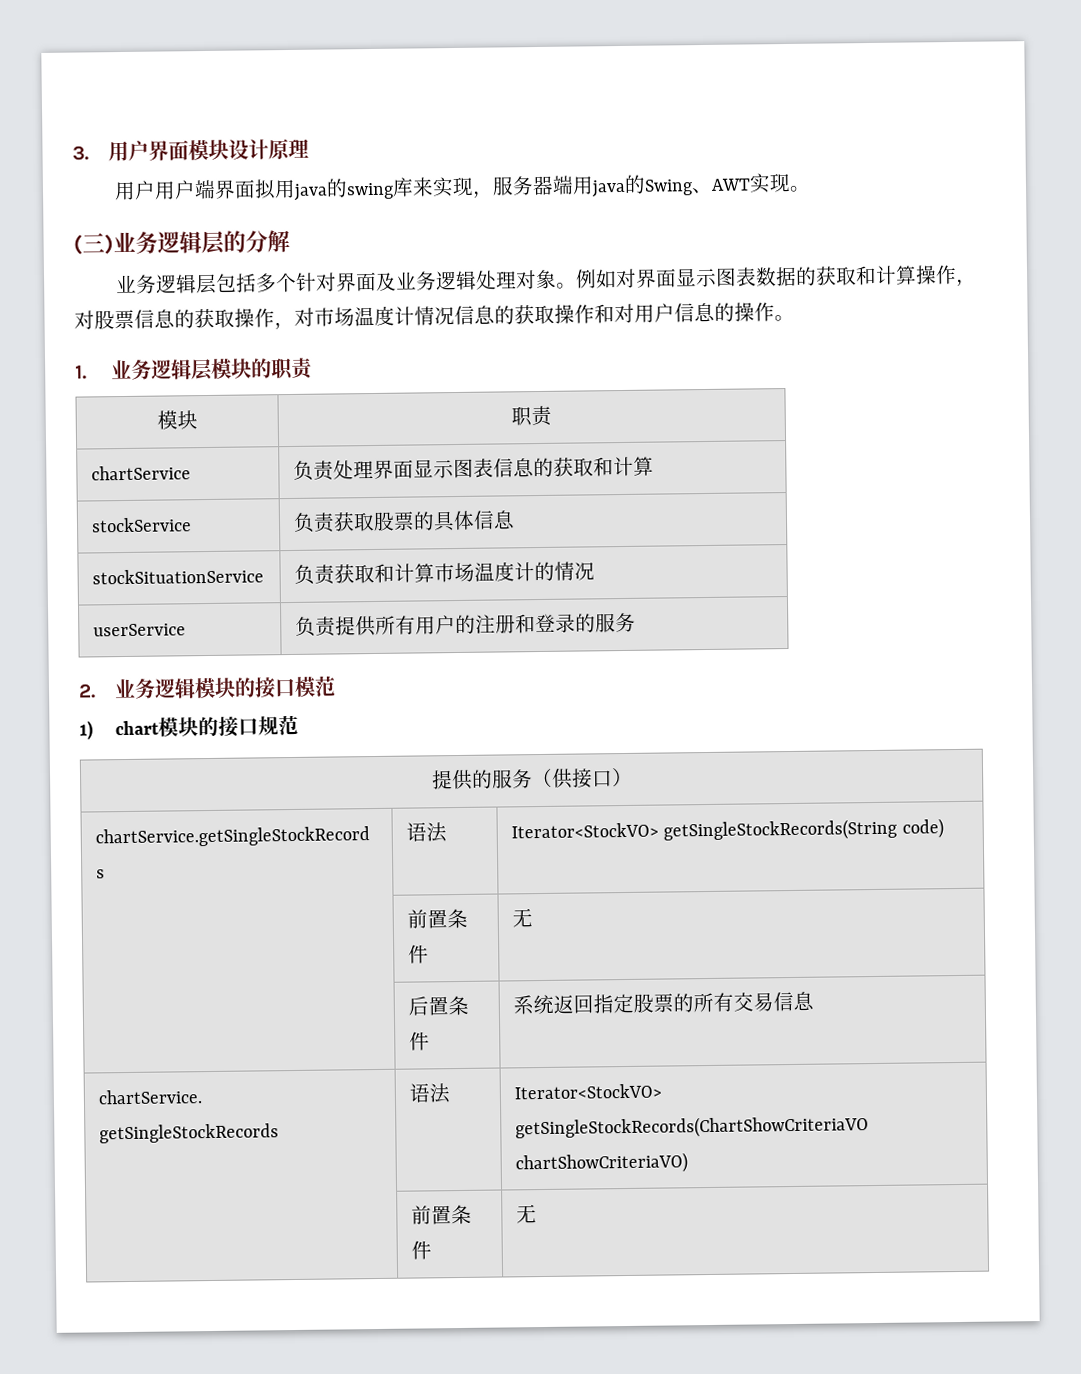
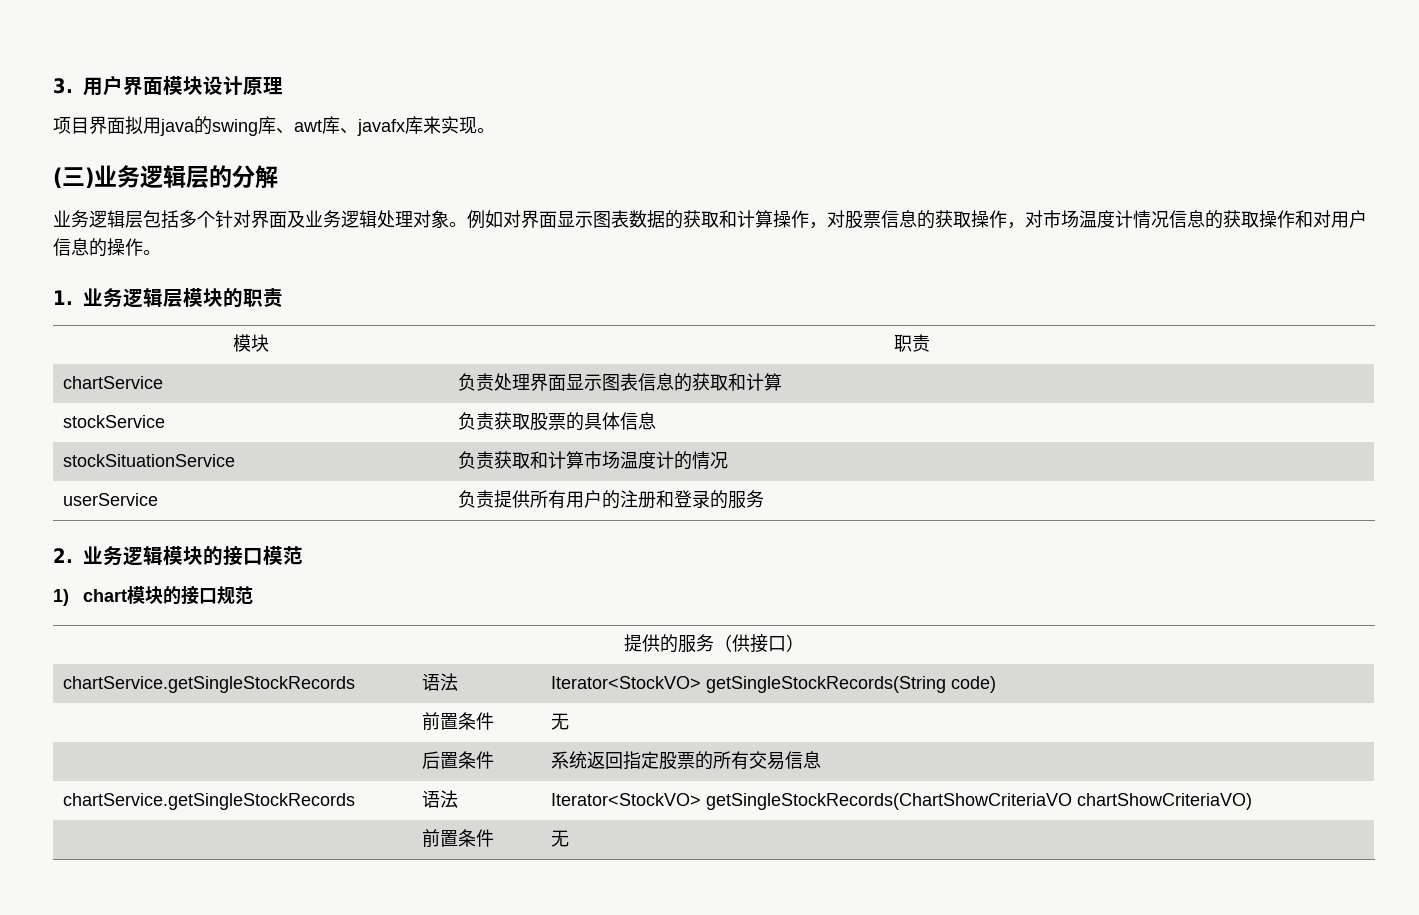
[113,179,216,201] 用户用户端 -> [53,117,89,134] 项目
[411,174,751,198] 来实现，服务器端用java的Swing、AWT -> [276,116,441,136] 、awt库、javafx库来
[98,1089,203,1105] [99,1123,280,1144] chartService. getSingleStockRecords -> [63,793,356,810] chartService.getSingleStockRecords

